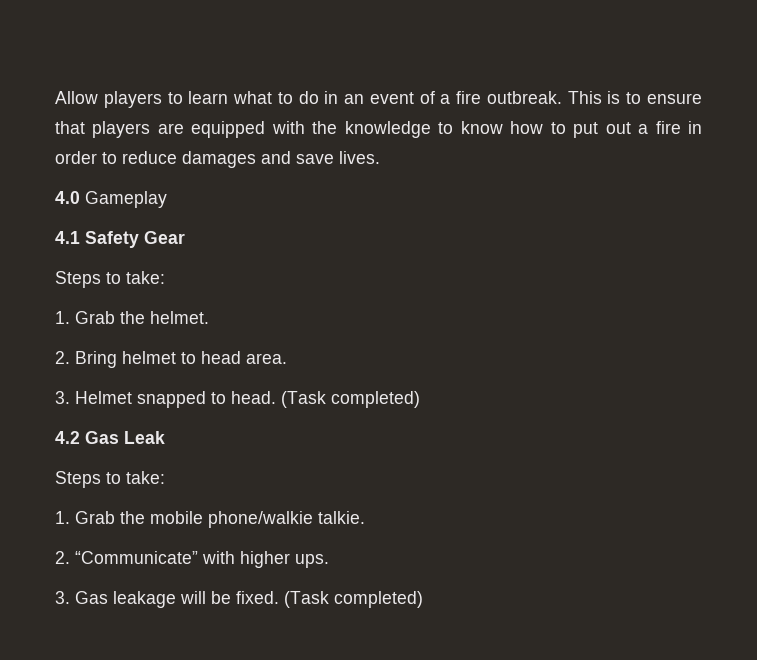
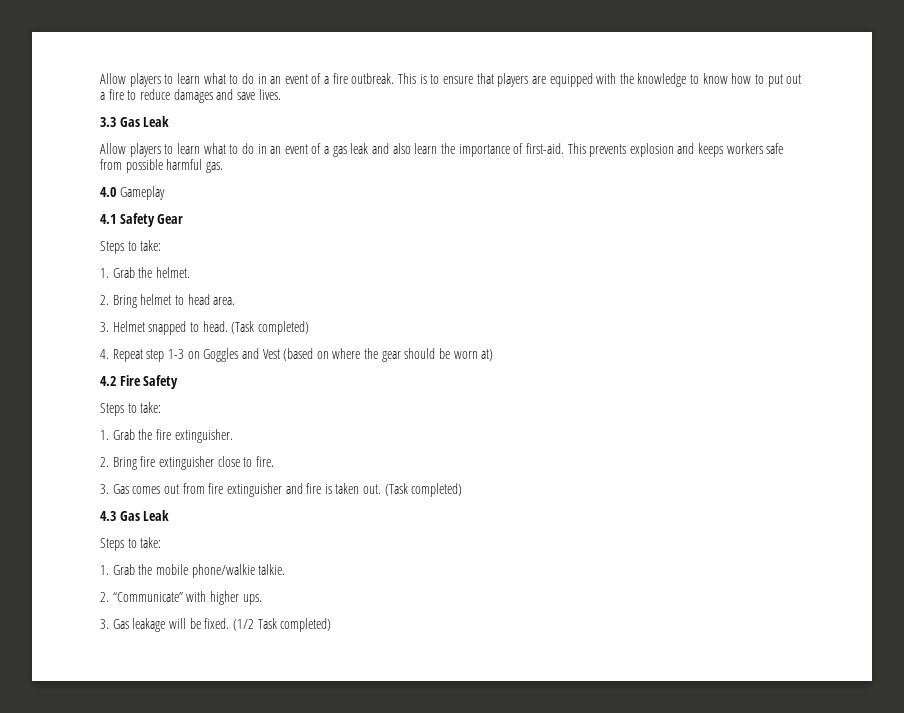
[688,121,702,134] [55,151,97,164] in order -> (124, 94) none
(380, 157) none -> [100,116,170,127] [100,143,784,157] [100,159,223,173] // 3.3 Gas Leak // Allow players to learn what to do in an event of a gas leak and also learn the importance of first-aid. This prevents explosion and keeps workers safe from possible harmful gas.
[55,431,80,444] 4.2 -> [100,348,494,362] [100,375,179,389] [100,402,162,416] [100,429,233,443] [100,456,274,470] [100,483,463,497] [100,511,116,521] 4. Repeat step 1-3 on Goggles and Vest (based on where the gear should be worn at) // 4.2 Fire Safety // Steps to take: // 1. Grab the fire extinguisher. // 2. Bring fire extinguisher close to fire. // 3. Gas comes out from fire extinguisher and fire is taken out. (Task completed) // 4.3
[284,591,329,608] (Task -> [232,618,277,631] (1/2 Task

